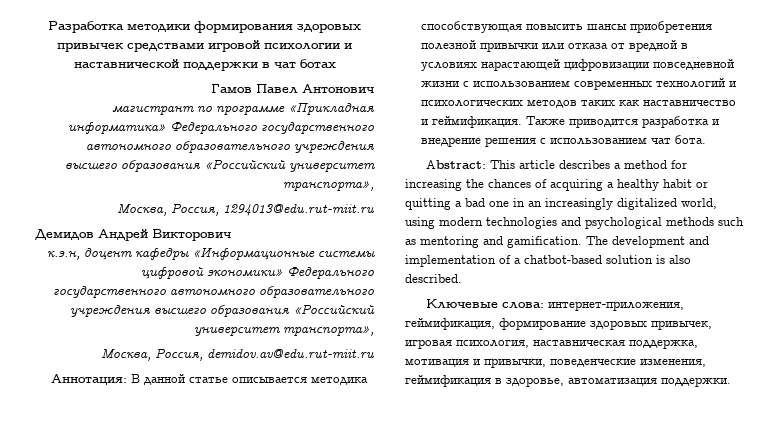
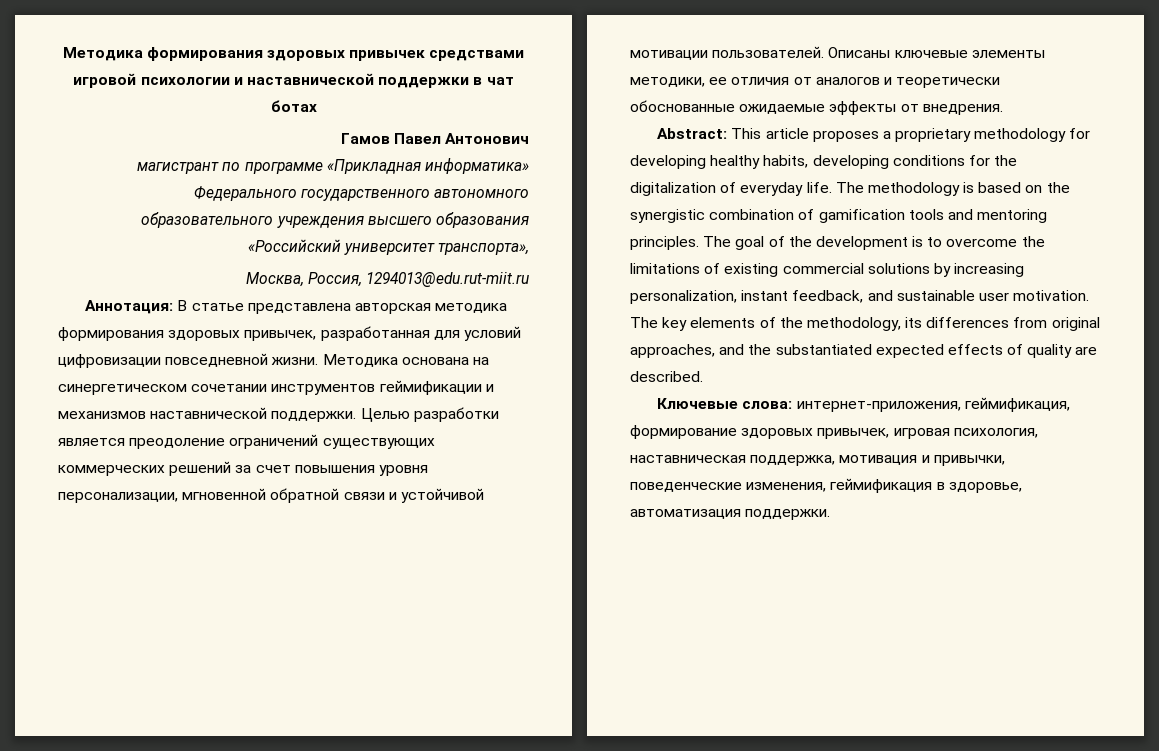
[48,21,190,33] Разработка методики -> [62,47,143,61] Методика
[35,229,231,241] [47,247,375,260] [141,266,374,279] [53,286,374,298] [70,304,375,317] [194,326,374,336] [101,348,375,361] [51,374,369,385] [421,21,713,33] [421,40,689,52] [421,59,735,71] [421,78,737,90] [421,99,737,108] [421,116,720,128] [421,135,707,147] [425,160,687,169] [405,179,708,191] [405,198,717,210] [405,217,744,229] [405,236,709,248] [405,255,691,267] Демидов Андрей Викторович // к.э.н, доцент кафедры «Информационные системы цифровой экономики» Федерального государственного автономного образовательного учреждения высшего образования «Российский университет транспорта», // Москва, Россия, demidov.av@edu.rut-miit.ru // Аннотация: В данной статье описывается методика способствующая повысить шансы приобретения полезной привычки или отказа от вредной в условиях нарастающей цифровизации повседневной жизни c использованием современных технологий и психологических методов таких как наставничество и геймификация. Также приводится разработка и внедрение решения с использованием чат бота. // Abstract: This article describes a method for increasing the chances of acquiring a healthy habit or quitting a bad one in an increasingly digitalized world, using modern technologies and psychological methods such as mentoring and gamification. The development and implementation of a chatbot-based solution is also -> [85,300,508,314] [58,326,521,341] [58,353,489,368] [58,380,494,395] [58,407,499,422] [58,434,435,449] [58,461,428,476] [58,488,484,503] [630,46,1045,60] [630,77,1001,88] [630,100,1003,115] [657,128,1091,142] [630,155,1018,169] [630,182,1070,196] [630,209,1048,223] [630,236,1045,250] [630,263,1025,277] [630,290,1090,304] [630,317,1100,331] [630,344,1098,358] Аннотация: В статье представлена авторская методика формирования здоровых привычек, разработанная для условий цифровизации повседневной жизни. Методика основана на синергетическом сочетании инструментов геймификации и механизмов наставнической поддержки. Целью разработки является преодоление ограничений существующих коммерческих решений за счет повышения уровня персонализации, мгновенной обратной связи и устойчивой мотивации пользователей. Описаны ключевые элементы методики, ее отличия от аналогов и теоретически обоснованные ожидаемые эффекты от внедрения. // Abstract: This article proposes a proprietary methodology for developing healthy habits, developing conditions for the digitalization of everyday life. The methodology is based on the synergistic combination of gamification tools and mentoring principles. The goal of the development is to overcome the limitations of existing commercial solutions by increasing personalization, instant feedback, and sustainable user motivation. The key elements of the methodology, its differences from original approaches, and the substantiated expected effects of quality are

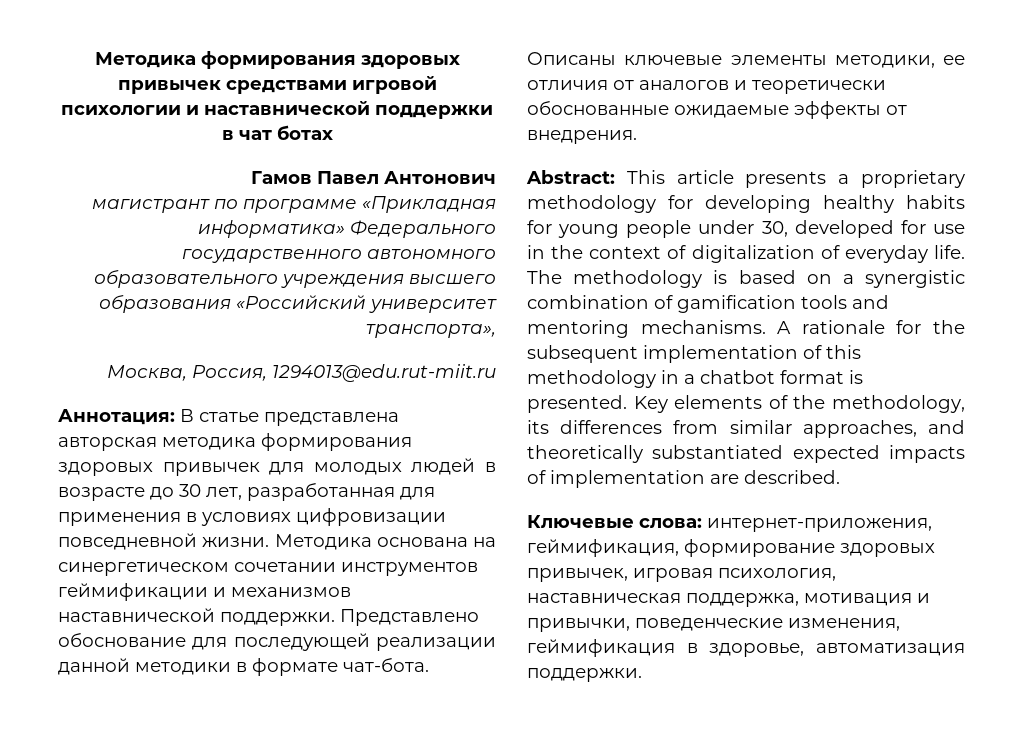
[244,326,521,341] привычек, разработанная для условий -> [162,458,496,476] [58,483,435,501] [58,512,291,526] привычек для молодых людей в возрасте до 30 лет, разработанная для применения в условиях
[360,407,499,422] [58,434,435,449] [58,461,428,476] [58,488,484,503] [630,46,825,60] Целью разработки является преодоление ограничений существующих коммерческих решений за счет повышения уровня персонализации, мгновенной обратной связи и устойчивой мотивации пользователей. -> [340,609,479,626] [58,633,496,651] [58,658,429,676] Представлено обоснование для последующей реализации данной методики в формате чат-бота.
[812,130,879,142] proposes -> [745,171,827,188] presents
[763,155,1018,169] habits, developing conditions for the -> [906,195,965,209] [527,220,965,238] [527,245,687,259] habits for young people under 30, developed for use in the context of
[1046,182,1070,193] the -> [842,274,854,284] a
[630,236,1045,250] [630,263,1025,277] [630,290,1090,304] [630,317,688,331] principles. The goal of the development is to overcome the limitations of existing commercial solutions by increasing personalization, instant feedback, and sustainable user motivation. The key -> [640,320,965,334] [527,345,861,363] [527,370,863,388] [527,395,668,413] mechanisms. A rationale for the subsequent implementation of this methodology in a chatbot format is presented. Key
[1051,317,1100,331] original -> [729,420,792,434] similar
[748,344,772,355] the -> [527,445,643,463] theoretically
[947,344,1073,358] effects of quality -> [889,445,965,463] [527,470,705,488] impacts of implementation

